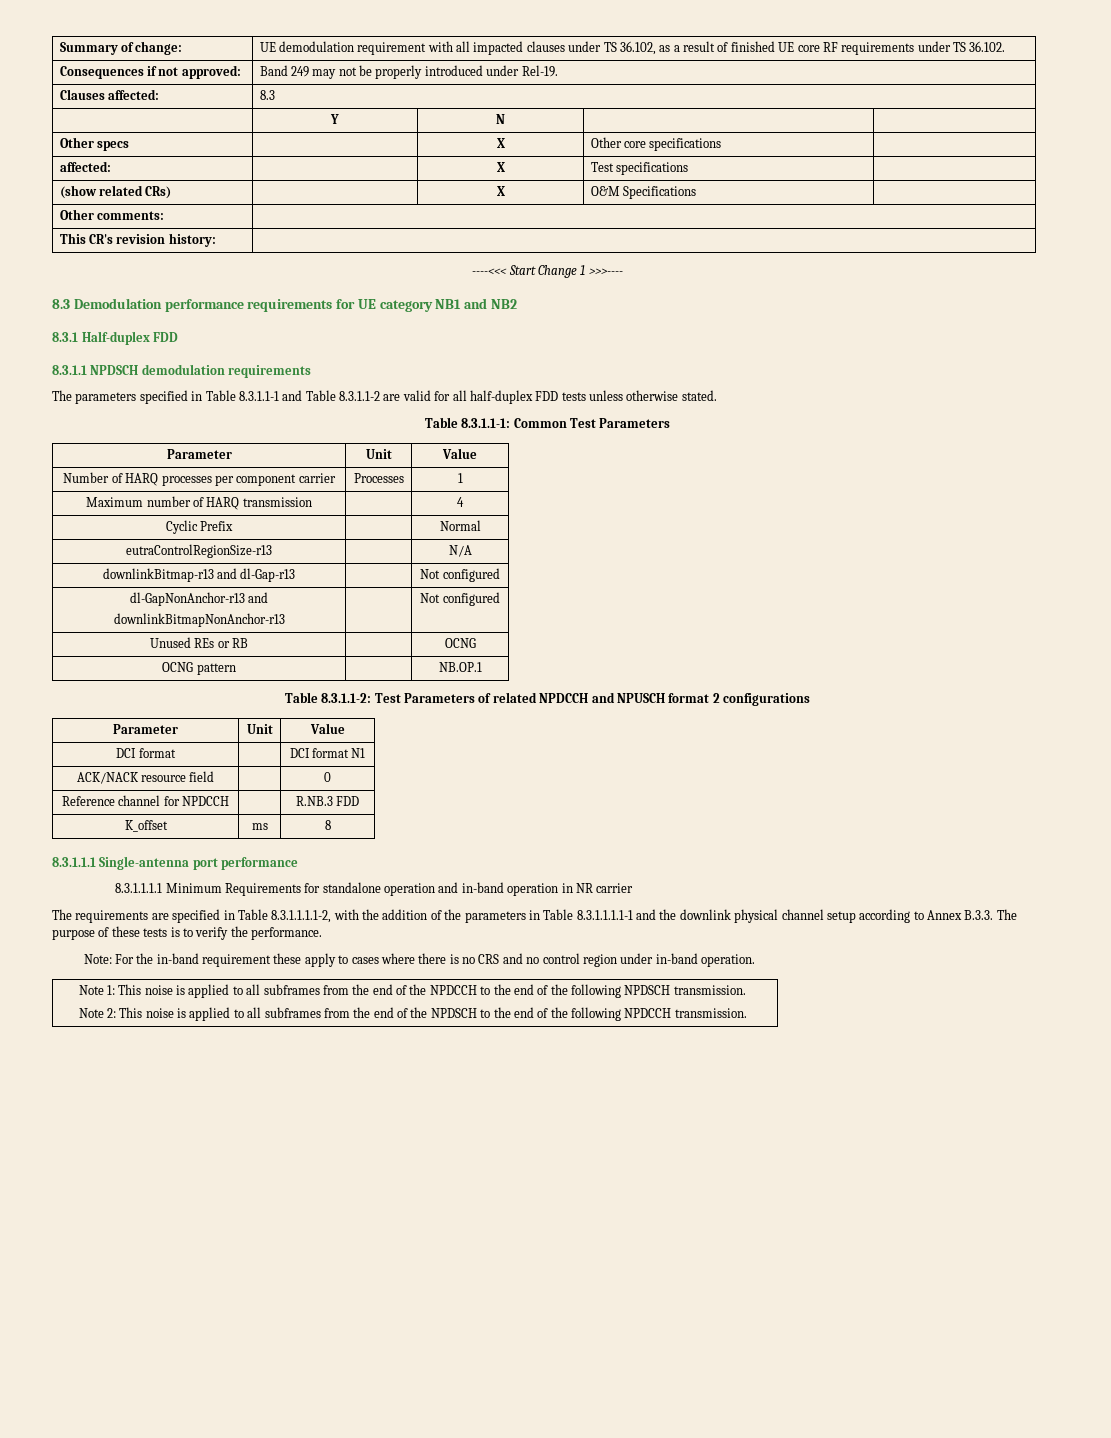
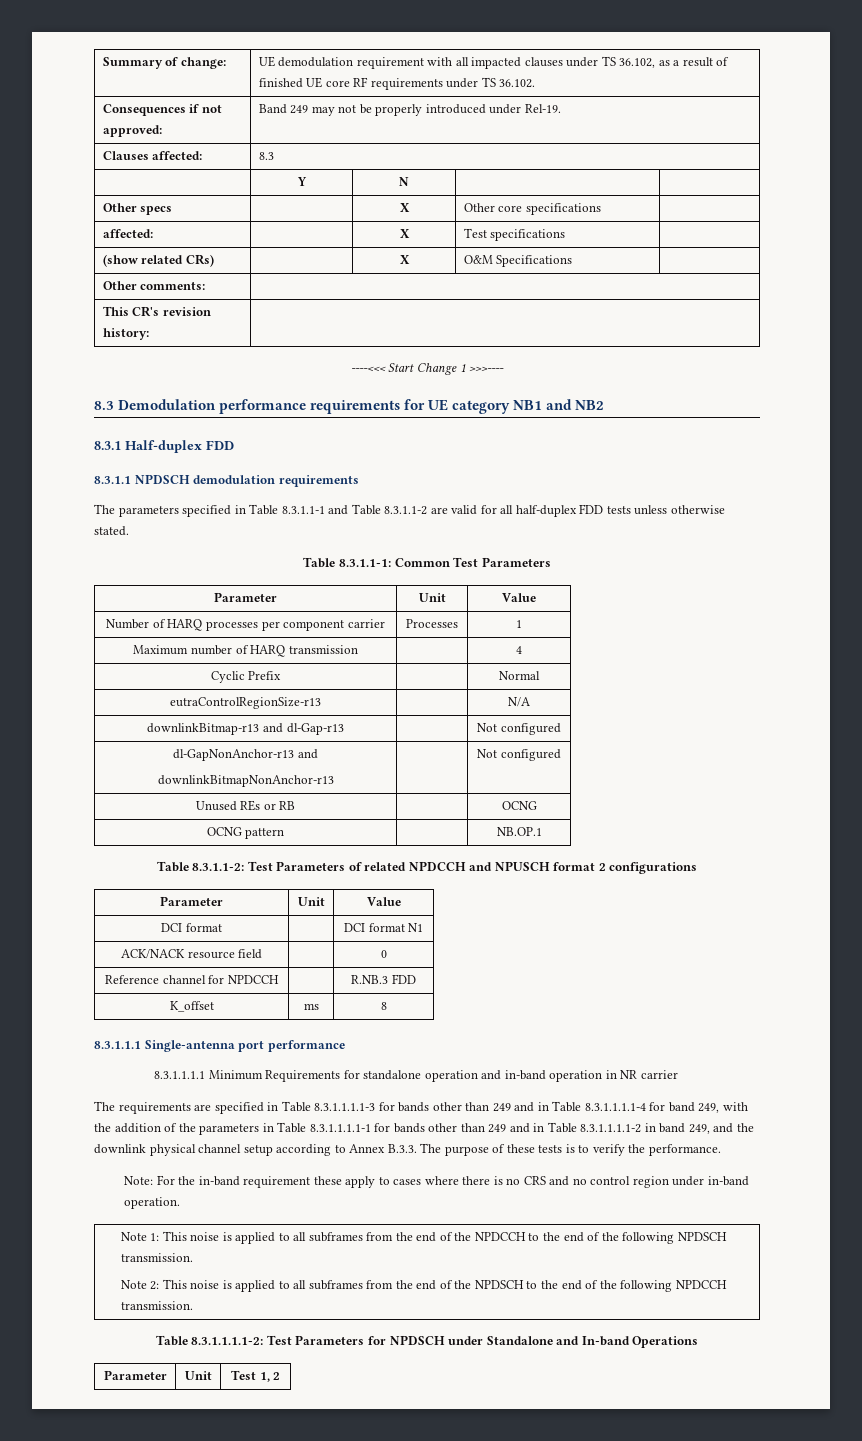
[271,910,332,923] 8.3.1.1.1.1-2, -> [314,1101,720,1113] 8.3.1.1.1.1-3 for bands other than 249 and in Table 8.3.1.1.1.1-4 for band 249,
(633, 915) none -> [374,1122,710,1134] for bands other than 249 and in Table 8.3.1.1.1.1-2 in band 249,
(747, 1013) none -> [155,1335,699,1348] [103,1370,167,1380] [184,1371,212,1380] [230,1370,281,1382] // Table 8.3.1.1.1.1-2: Test Parameters for NPDSCH under Standalone and In-band Operations // Parameter | Unit | Test 1, 2

